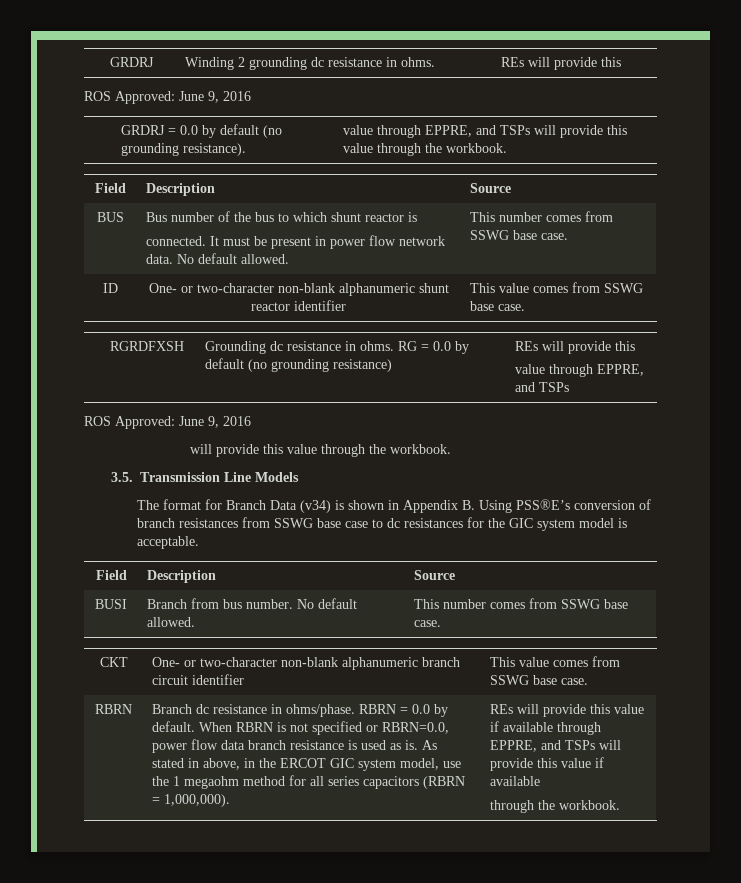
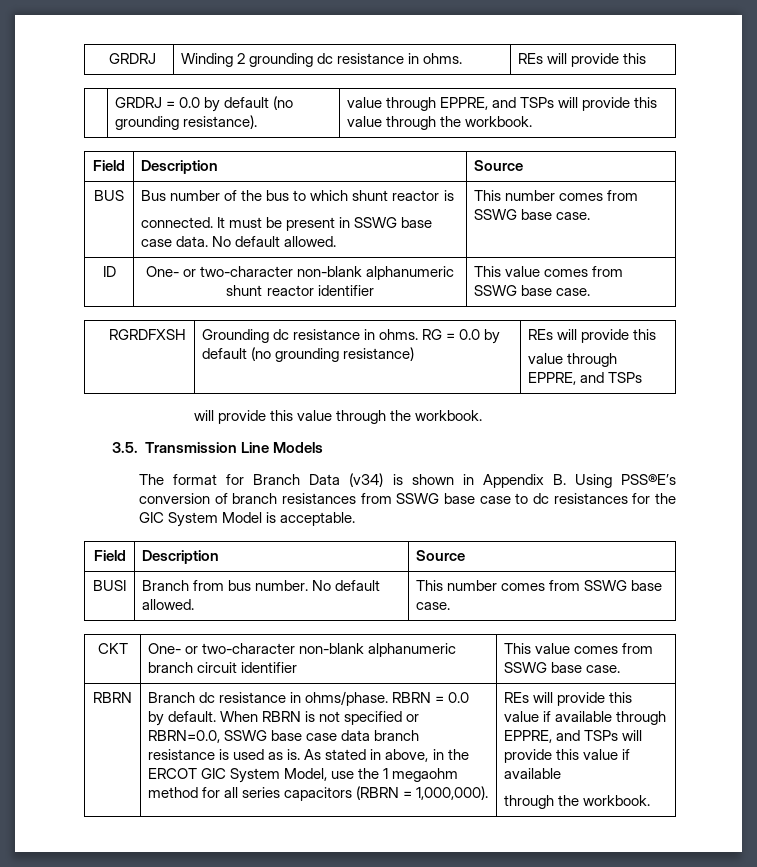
[84,91,251,104] // ROS Approved: June 9, 2016 -> (647, 58) none
[330,235,446,249] power flow network -> [354,217,433,228] [141,239,173,247] SSWG base case
[84,416,251,429] // ROS Approved: June 9, 2016 -> (643, 377) none
[537,518,615,531] system model -> [168,512,263,527] System Model
[152,739,219,753] power flow -> [224,730,338,741] SSWG base case
[358,758,440,771] system model, -> [230,768,328,783] System Model,

